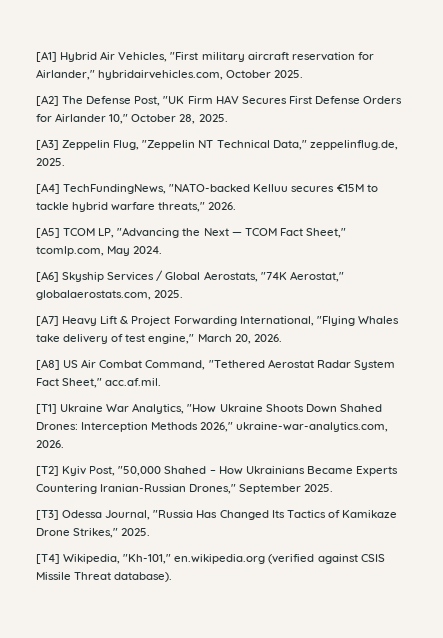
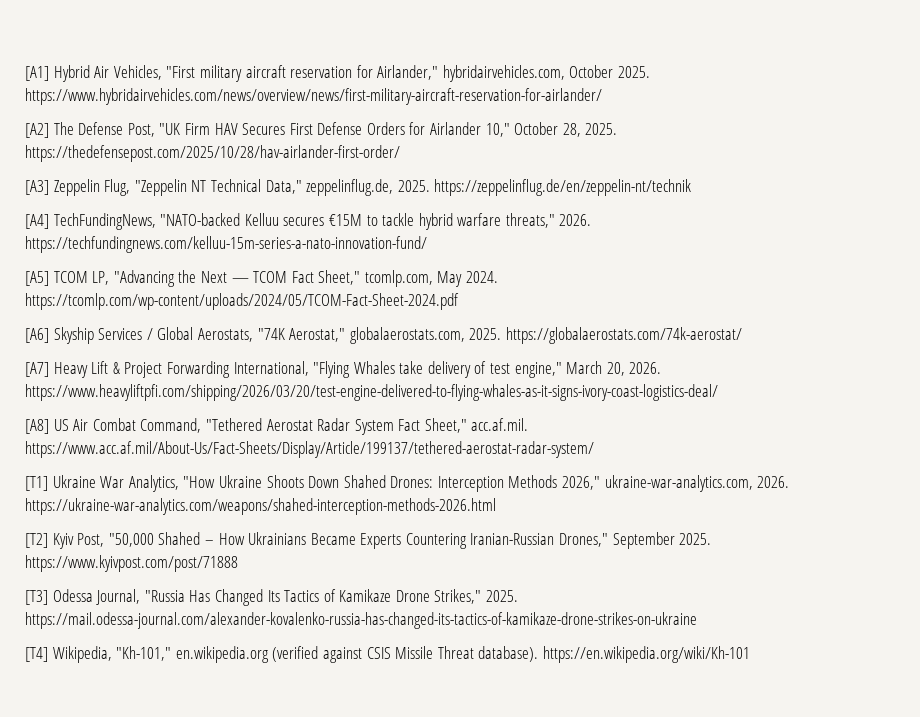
(304, 74) none -> [25,88,602,105] https://www.hybridairvehicles.com/news/overview/news/first-military-aircraft-reservation-for-airlander/
(228, 118) none -> [25,145,400,162] https://thedefensepost.com/2025/10/28/hav-airlander-first-order/
(65, 162) none -> [434,179,692,196] https://zeppelinflug.de/en/zeppelin-nt/technik
(237, 206) none -> [25,236,427,253] https://techfundingnews.com/kelluu-15m-series-a-nato-innovation-fund/
(163, 250) none -> [25,293,459,310] https://tcomlp.com/wp-content/uploads/2024/05/TCOM-Fact-Sheet-2024.pdf
(184, 294) none -> [505,327,742,344] https://globalaerostats.com/74k-aerostat/
(282, 338) none -> [25,384,718,401] https://www.heavyliftpfi.com/shipping/2026/03/20/test-engine-delivered-to-flying-whales-as-it-signs-ivory-coast-logistics-deal/
(162, 382) none -> [25,441,594,458] https://www.acc.af.mil/About-Us/Fact-Sheets/Display/Article/199137/tethered-aerostat-radar-system/
(64, 444) none -> [25,498,496,515] https://ukraine-war-analytics.com/weapons/shahed-interception-methods-2026.html
(334, 488) none -> [25,555,238,572] https://www.kyivpost.com/post/71888
(151, 532) none -> [25,612,697,629] https://mail.odessa-journal.com/alexander-kovalenko-russia-has-changed-its-tactics-of-kamikaze-drone-strikes-on-ukraine
(173, 577) none -> [542,646,750,663] https://en.wikipedia.org/wiki/Kh-101

